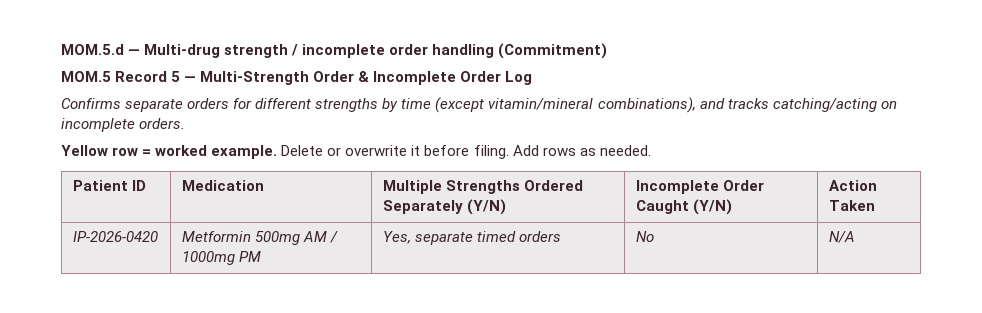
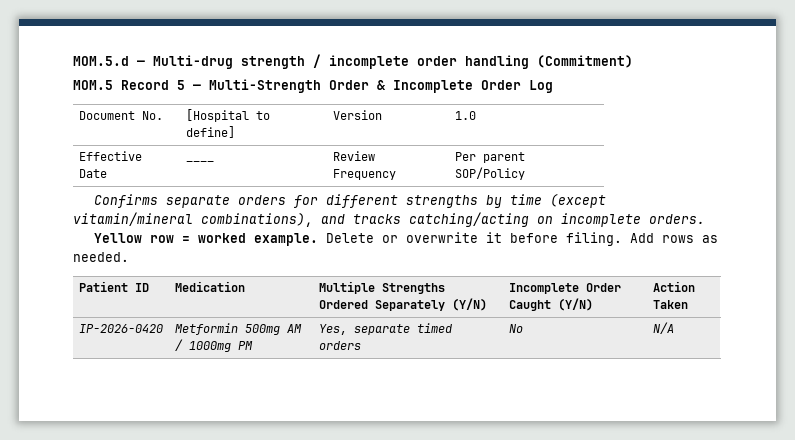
(533, 78) none -> [78,111,163,120] [185,109,270,122] [185,126,235,138] [332,110,382,120] [454,111,476,120] [78,151,142,161] [78,169,107,178] [185,161,214,162] [332,151,375,161] [332,169,396,180] [454,152,525,163] [454,167,525,180] // Document No. | [Hospital to define] | Version | 1.0 // Effective Date | ____ | Review Frequency | Per parent SOP/Policy

